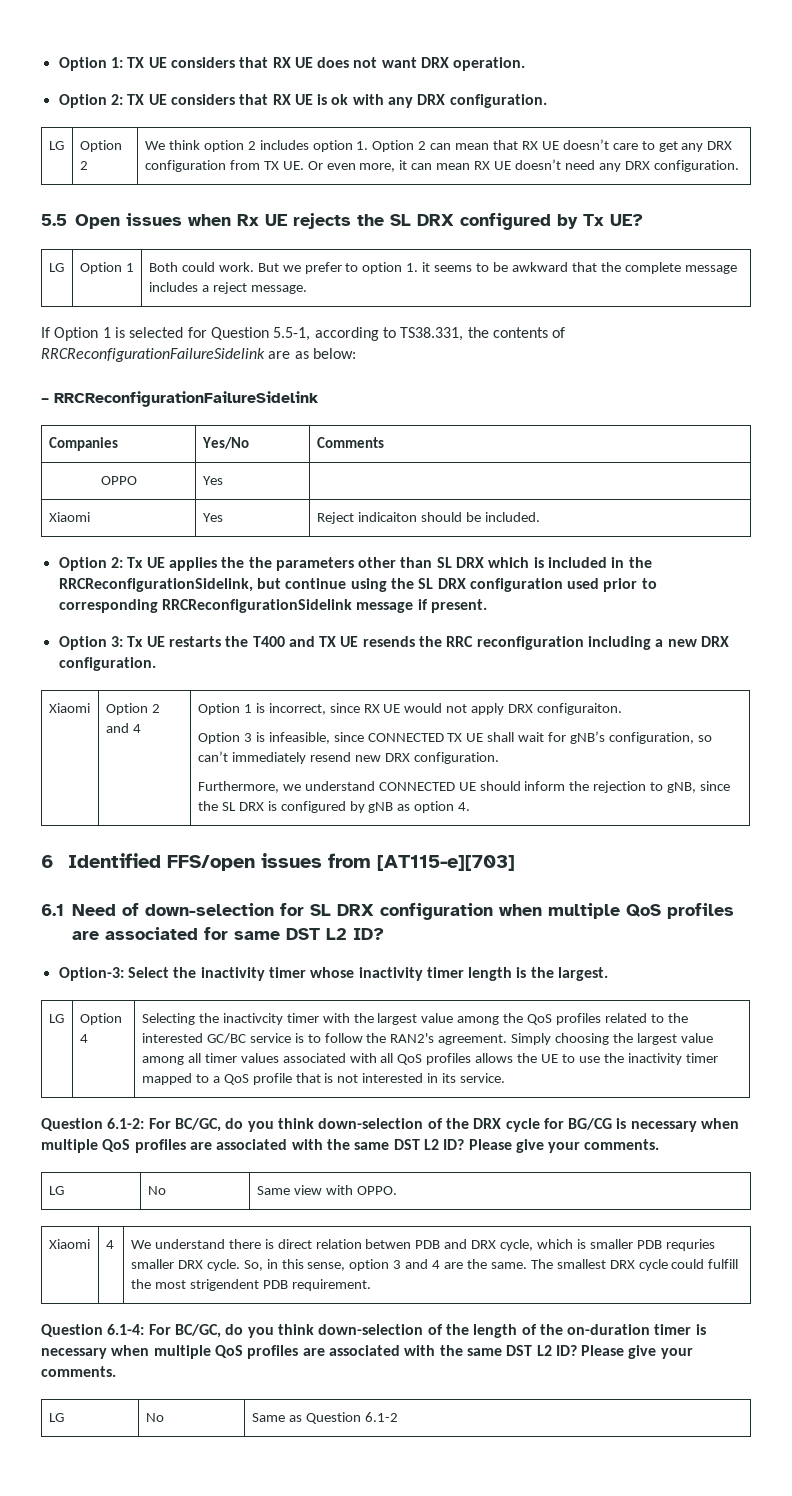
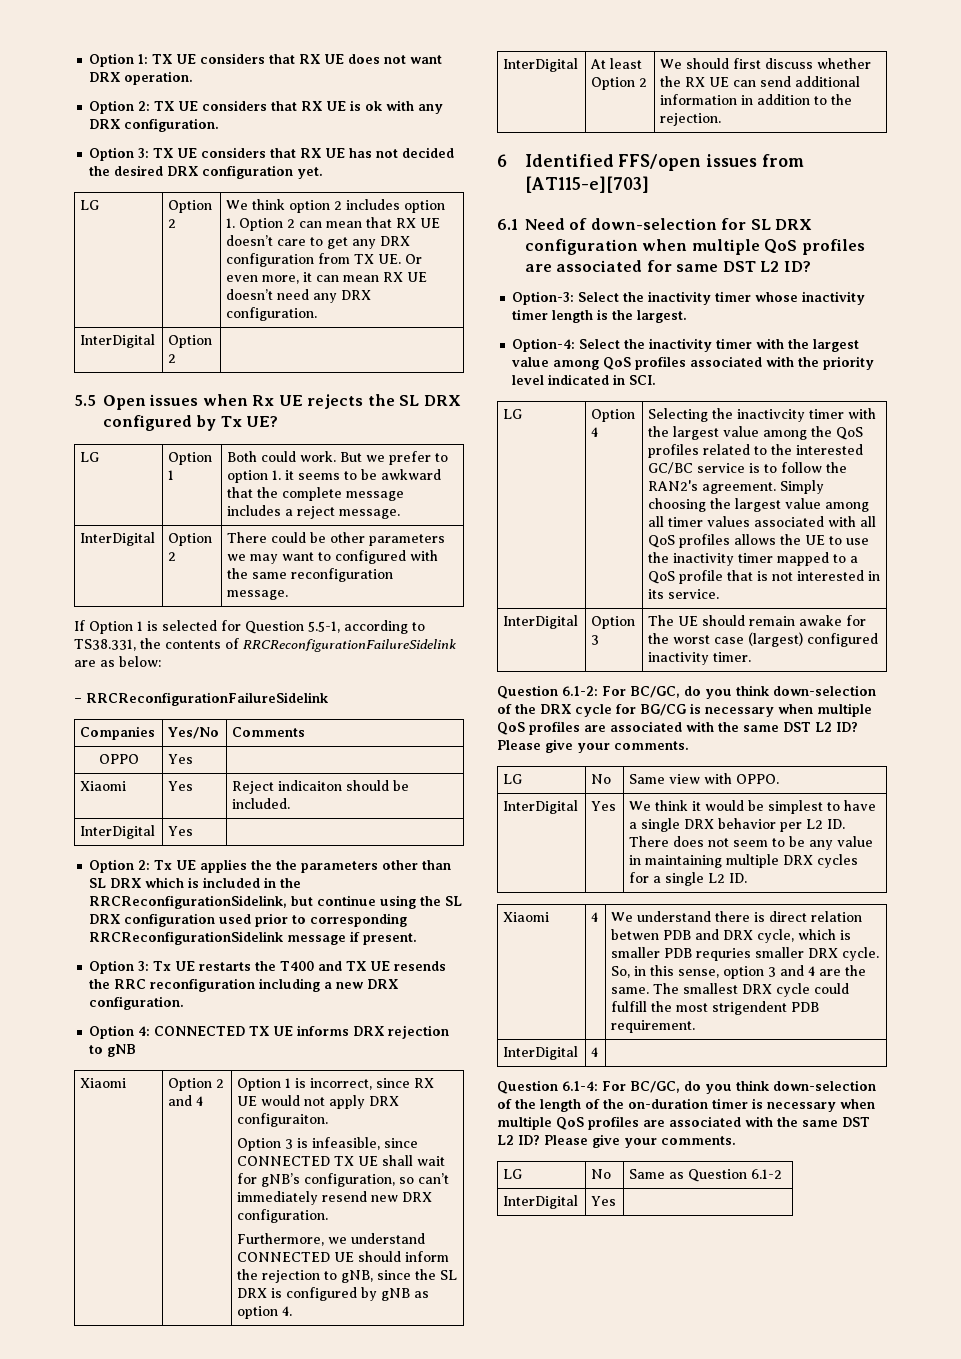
(547, 101) none -> [89,147,455,161] [89,165,324,179] // Option 3: TX UE considers that RX UE has not decided the desired DRX configuration yet.
(739, 166) none -> [80,334,156,348] [168,335,213,348] [168,354,177,363] // InterDigital | Option 2 |
(307, 289) none -> [80,532,156,546] [168,533,213,546] [168,552,177,561] [227,532,446,546] [227,550,439,564] [227,568,394,582] [227,590,289,600] // InterDigital | Option 2 | There could be other parameters we may want to configured with the same reconfiguration message.
(540, 517) none -> [80,825,156,839] [168,826,194,836] // InterDigital | Yes |
(156, 664) none -> [89,1025,450,1039] [89,1044,137,1057] // Option 4: CONNECTED TX UE informs DRX rejection to gNB
(471, 806) none -> [503,58,579,72] [590,58,643,69] [591,77,648,90] [660,58,872,69] [660,76,861,87] [660,94,853,105] [660,113,722,126] // InterDigital | At least Option 2 | We should first discuss whether the RX UE can send additional information in addition to the rejection.
(609, 974) none -> [512,338,860,352] [511,356,875,370] [512,374,657,385] // Option-4: Select the inactivity timer with the largest value among QoS profiles associated with the priority level indicated in SCI.
(506, 1078) none -> [503,615,579,629] [591,616,636,629] [591,635,600,645] [648,615,867,626] [648,632,879,647] [648,652,752,665] // InterDigital | Option 3 | The UE should remain awake for the worst case (largest) configured inactivity timer.
(397, 1190) none -> [503,800,579,814] [591,801,617,811] [629,800,877,814] [629,818,846,832] [629,836,874,850] [629,854,859,868] [629,872,748,886] // InterDigital | Yes | We think it would be simplest to have a single DRX behavior per L2 ID. There does not seem to be any value in maintaining multiple DRX cycles for a single L2 ID.
(371, 1285) none -> [503,1046,579,1060] [591,1047,599,1057] // InterDigital | 4 |
(398, 1417) none -> [503,1195,579,1209] [591,1196,617,1206] // InterDigital | Yes |

